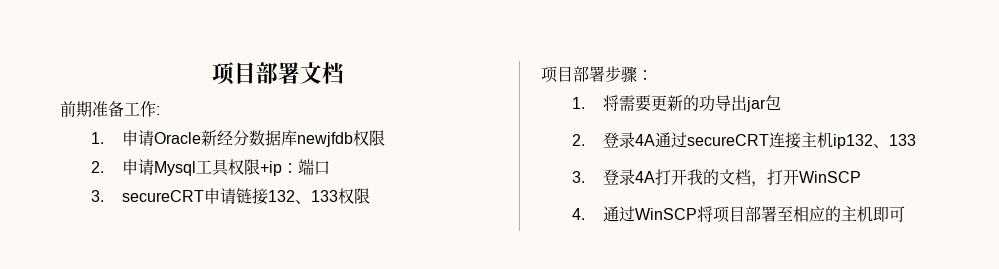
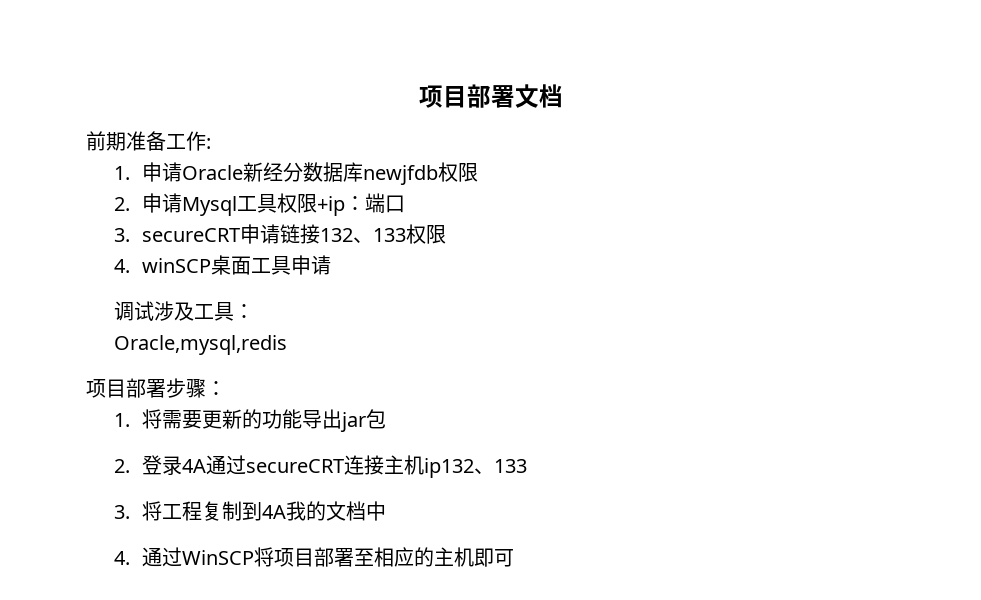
(370, 196) none -> [114,255,332,275] [114,301,255,321] [114,335,288,355] // 4. winSCP桌面工具申请 // 调试涉及工具： // Oracle,mysql,redis
(715, 103) none -> [282,409,303,429] 能
[602,169,861,187] 登录4A打开我的文档，打开WinSCP -> [142,501,387,521] 将工程复制到4A我的文档中

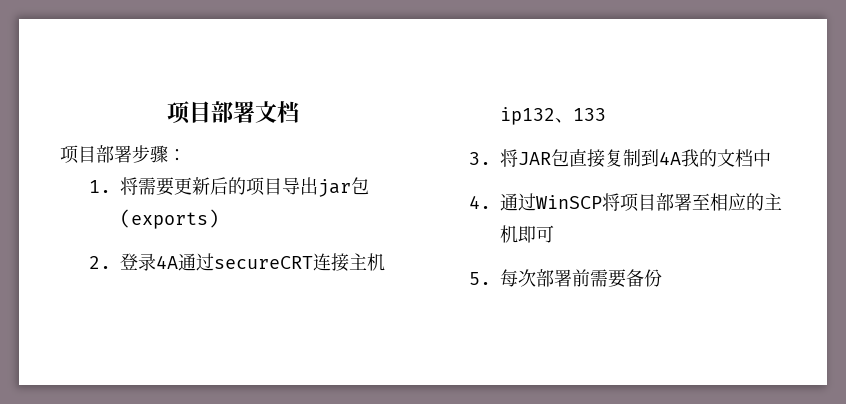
[86,131,211,151] [114,162,479,185] [114,193,406,216] [114,224,447,244] [114,255,332,275] [114,301,255,321] [114,335,288,355] // 前期准备工作: // 1.申请Oracle新经分数据库newjfdb权限 // 2.申请Mysql工具权限+ip：端口 // 3. secureCRT申请链接132、133权限 // 4. winSCP桌面工具申请 // 调试涉及工具： // Oracle,mysql,redis -> (299, 112) none
[242,409,303,429] 的功能 -> [209,177,282,196] 后的项目
(387, 419) none -> [119,209,219,229] (exports)
[162,501,203,521] 工程 -> [517,149,605,168] JAR包直接
(515, 558) none -> [468,269,662,288] // 5.每次部署前需要备份

